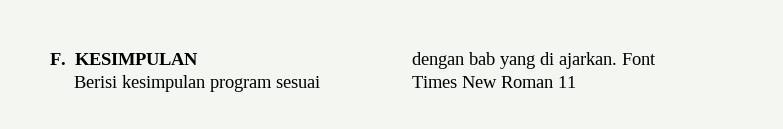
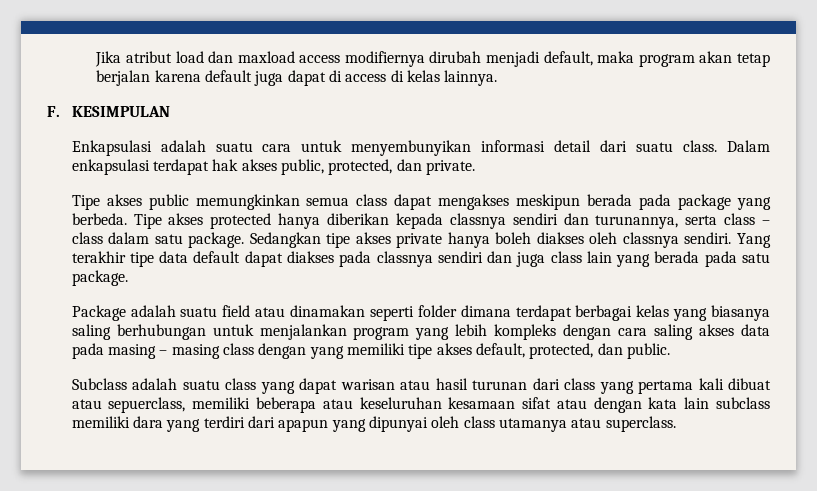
[50,53,199,65] [73,75,320,92] [411,52,656,69] [411,76,576,88] F. KESIMPULAN // Berisi kesimpulan program sesuai dengan bab yang di ajarkan. Font Times New Roman 11 -> [95,51,771,67] [96,70,498,86] [47,106,170,117] [71,140,771,156] [71,159,475,175] [71,194,772,210] [71,213,770,229] [71,232,771,248] [71,251,770,267] [71,270,128,286] [71,305,770,321] [71,324,771,340] [71,343,670,359] [71,378,771,394] [71,397,771,413] [71,416,676,432] Jika atribut load dan maxload access modifiernya dirubah menjadi default, maka program akan tetap berjalan karena default juga dapat di access di kelas lainnya. // F. KESIMPULAN // Enkapsulasi adalah suatu cara untuk menyembunyikan informasi detail dari suatu class. Dalam enkapsulasi terdapat hak akses public, protected, dan private. // Tipe akses public memungkinkan semua class dapat mengakses meskipun berada pada package yang berbeda. Tipe akses protected hanya diberikan kepada classnya sendiri dan turunannya, serta class – class dalam satu package. Sedangkan tipe akses private hanya boleh diakses oleh classnya sendiri. Yang terakhir tipe data default dapat diakses pada classnya sendiri dan juga class lain yang berada pada satu package. // Package adalah suatu field atau dinamakan seperti folder dimana terdapat berbagai kelas yang biasanya saling berhubungan untuk menjalankan program yang lebih kompleks dengan cara saling akses data pada masing – masing class dengan yang memiliki tipe akses default, protected, dan public. // Subclass adalah suatu class yang dapat warisan atau hasil turunan dari class yang pertama kali dibuat atau sepuerclass, memiliki beberapa atau keseluruhan kesamaan sifat atau dengan kata lain subclass memiliki dara yang terdiri dari apapun yang dipunyai oleh class utamanya atau superclass.

